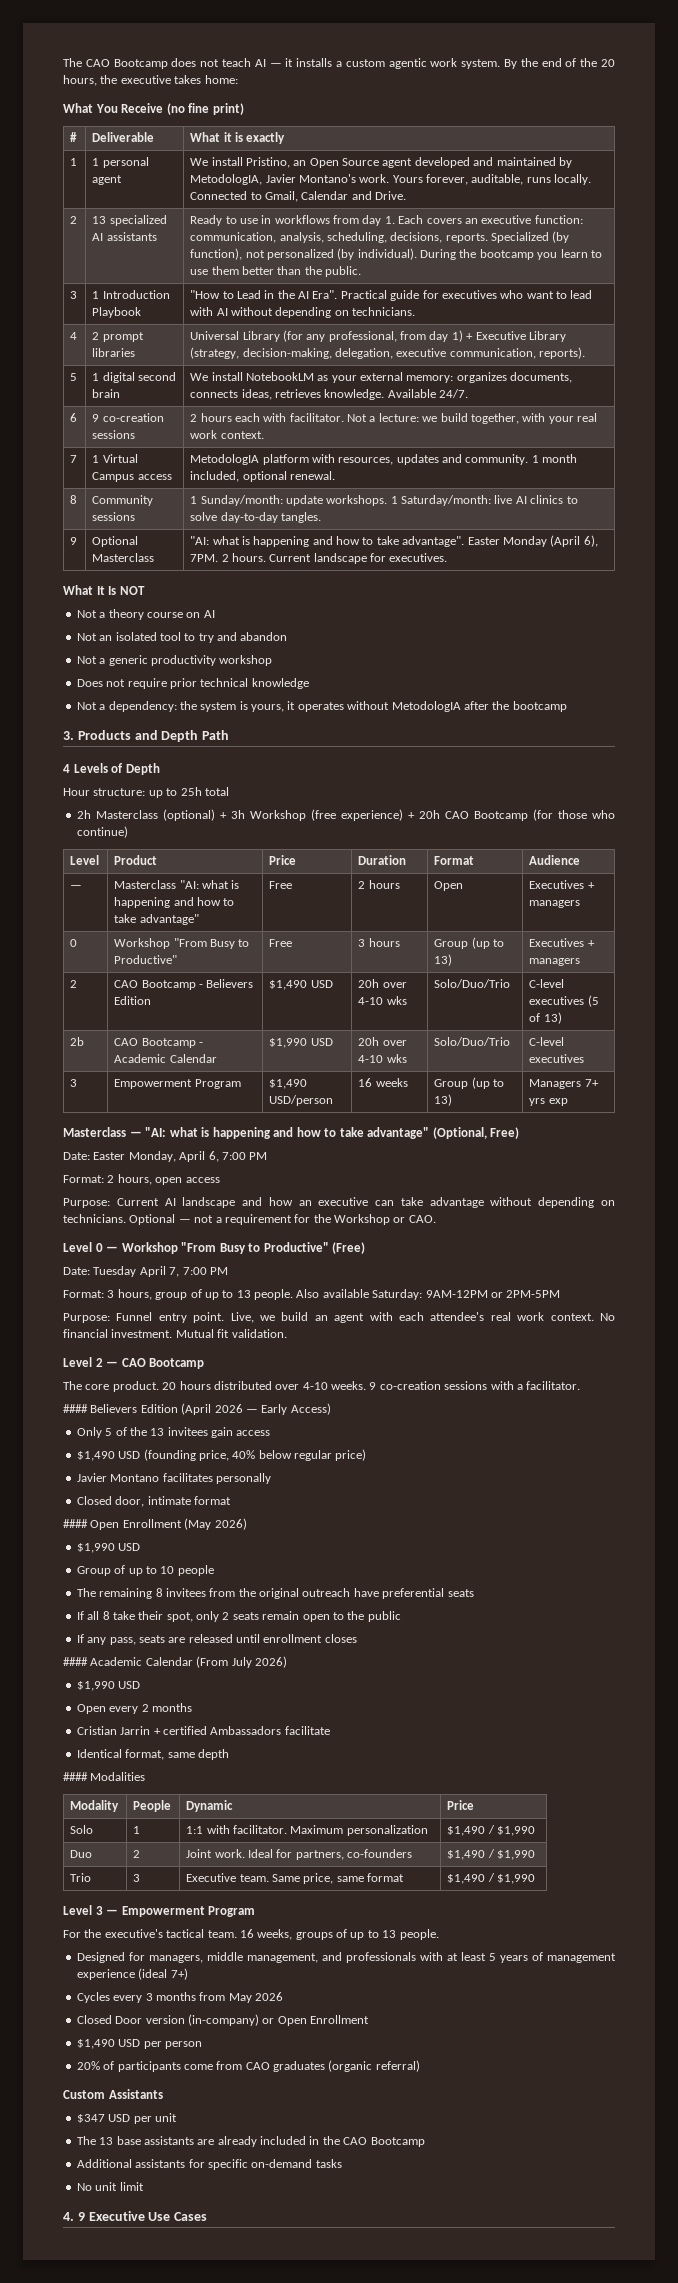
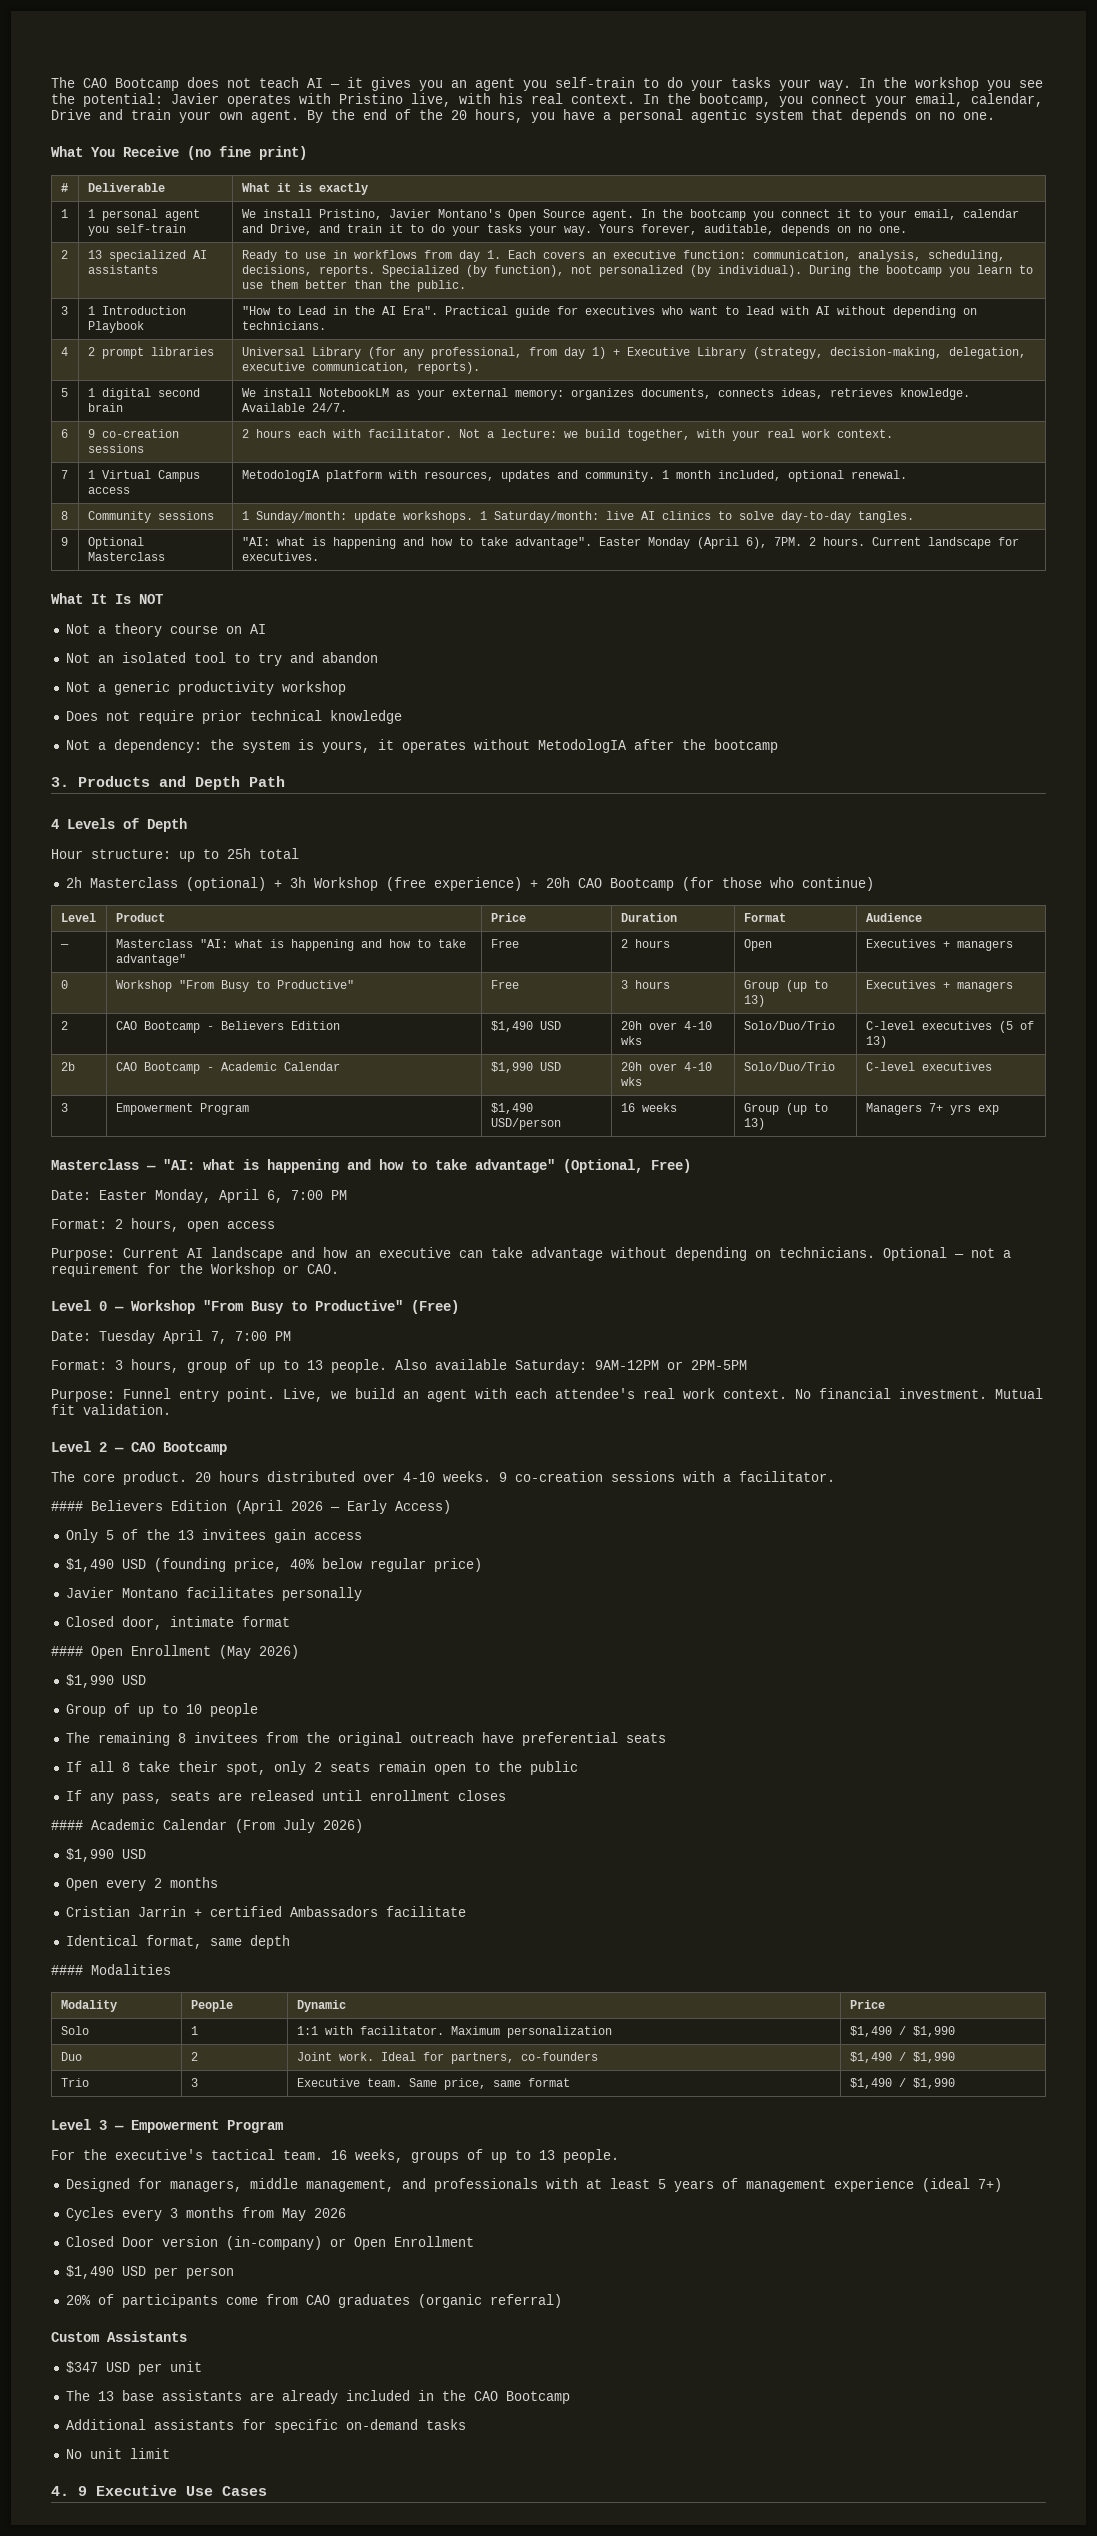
[296,58,501,69] installs a custom agentic work system. -> [371,77,1043,91] [51,93,1043,107] [51,109,299,123] gives you an agent you self-train to do your tasks your way. In the workshop you see the potential: Javier operates with Pristino live, with his real context. In the bootcamp, you connect your email, calendar, Drive and train your own agent.
[100,75,238,84] the executive takes home: -> [531,109,995,123] you have a personal agentic system that depends on no one.
(123, 180) none -> [87,224,186,236] you self-train
[293,157,572,168] [190,174,592,185] [190,191,407,202] an Open Source agent developed and maintained by MetodologIA, Javier Montano's work. Yours forever, auditable, runs locally. Connected to Gmail, Calendar and Drive. -> [388,209,1019,221] [241,224,907,236] Javier Montano's Open Source agent. In the bootcamp you connect it to your email, calendar and Drive, and train it to do your tasks your way. Yours forever, auditable, depends on no one.

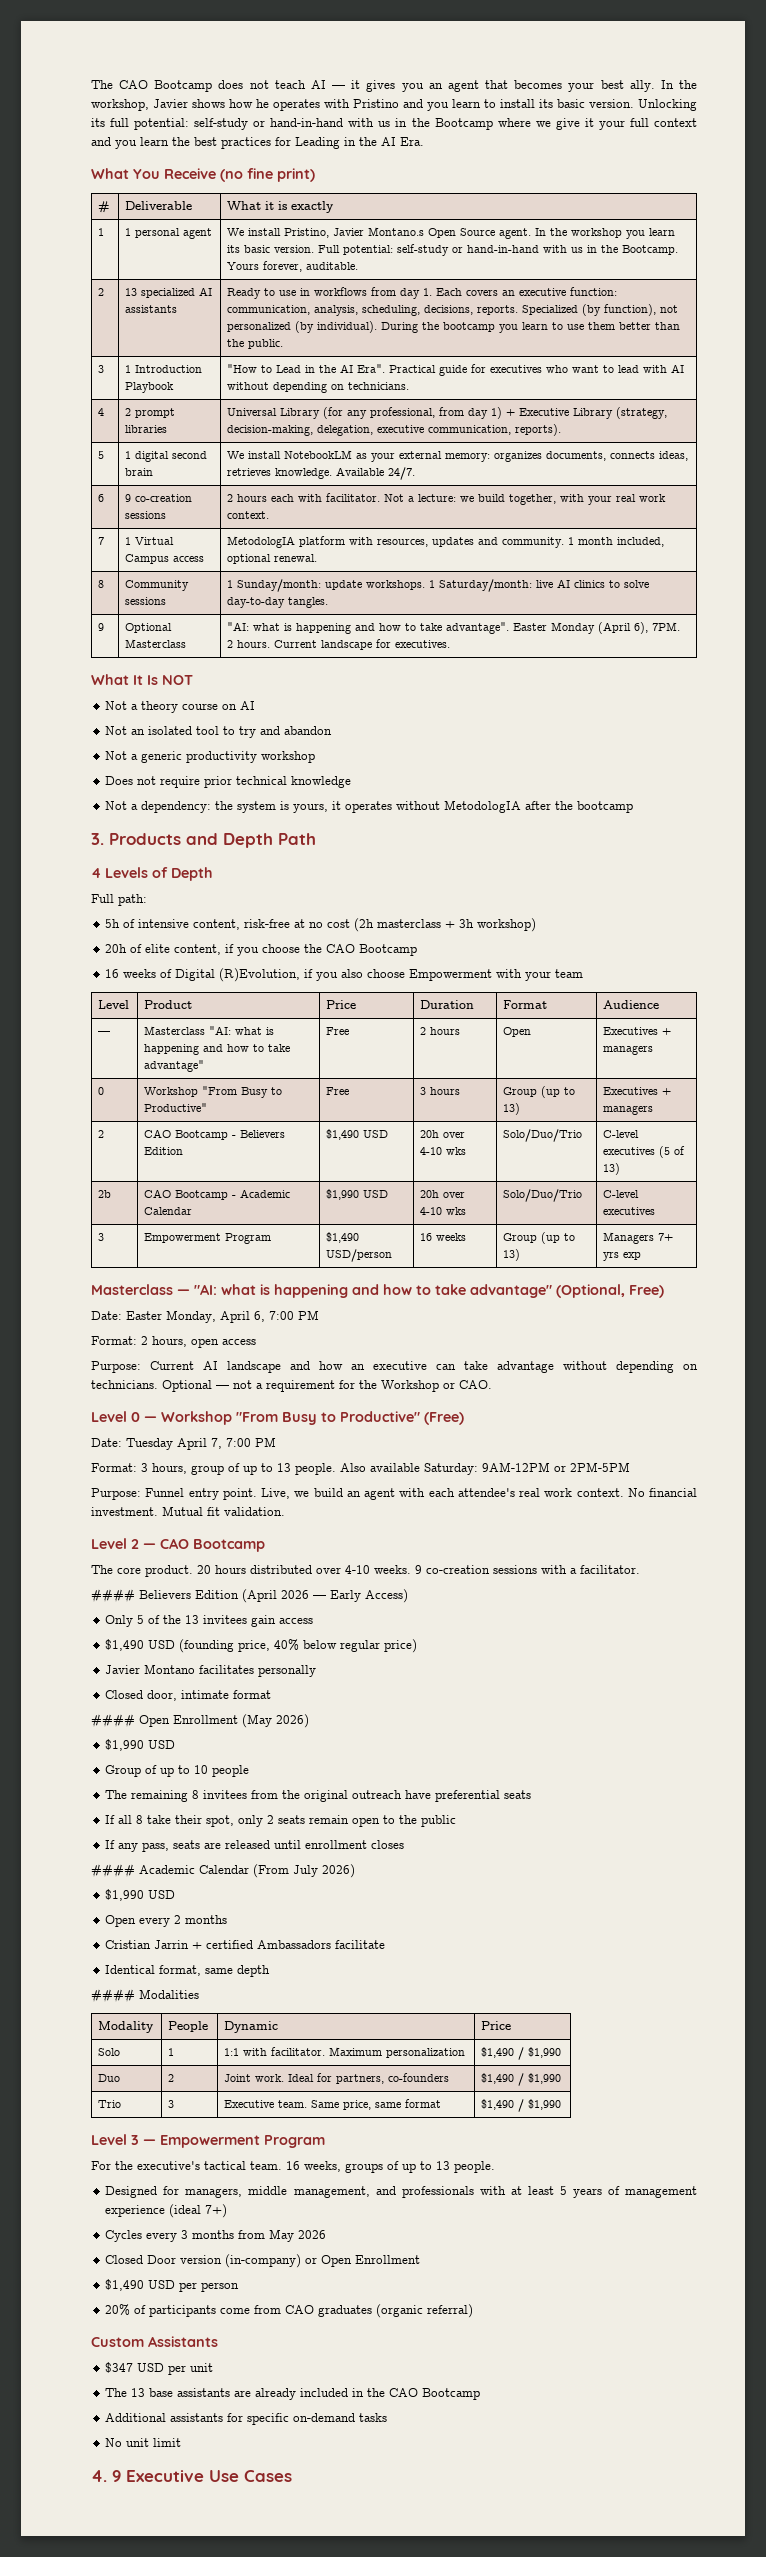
[523,77,1043,91] [51,93,1043,107] [51,109,995,123] you self-train to do your tasks your way. In the workshop you see the potential: Javier operates with Pristino live, with his real context. In the bootcamp, you connect your email, calendar, Drive and train your own agent. By the end of the 20 hours, you have a personal agentic system that depends on no one. -> [485,80,697,92] [91,99,697,111] [91,118,697,130] [91,137,424,149] that becomes your best ally. In the workshop, Javier shows how he operates with Pristino and you learn to install its basic version. Unlocking its full potential: self-study or hand-in-hand with us in the Bootcamp where we give it your full context and you learn the best practices for Leading in the AI Era.
[87,224,186,236] you self-train -> (213, 233) none
[437,209,501,218] Montano's -> [368,227,425,236] Montano.s
[689,209,1019,221] [241,224,907,236] bootcamp you connect it to your email, calendar and Drive, and train it to do your tasks your way. Yours forever, auditable, depends on no one. -> [571,228,676,239] [227,244,679,256] [227,261,359,272] workshop you learn its basic version. Full potential: self-study or hand-in-hand with us in the Bootcamp. Yours forever, auditable.
[51,848,299,862] [65,877,874,891] Hour structure: up to 25h total // 2h Masterclass (optional) + 3h Workshop (free experience) + 20h CAO Bootcamp (for those who continue) -> [91,894,147,906] [105,918,537,932] [105,944,418,956] [105,968,584,982] Full path: // 5h of intensive content, risk-free at no cost (2h masterclass + 3h workshop) // 20h of elite content, if you choose the CAO Bootcamp // 16 weeks of Digital (R)Evolution, if you also choose Empowerment with your team

